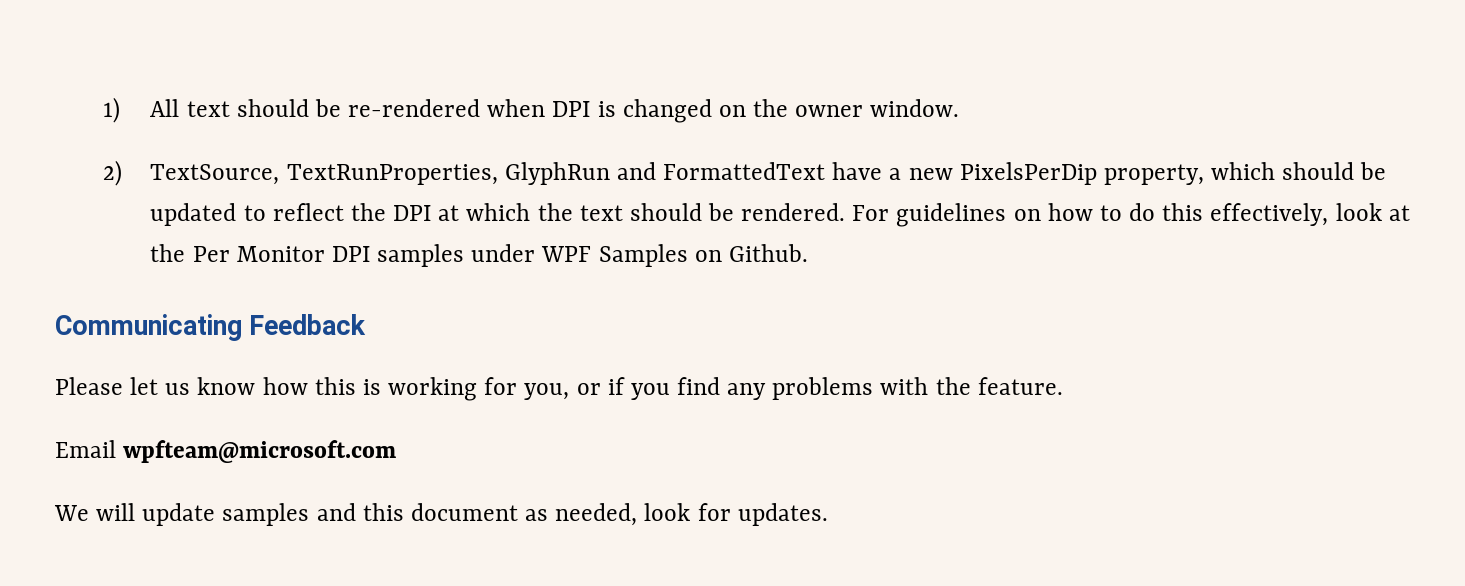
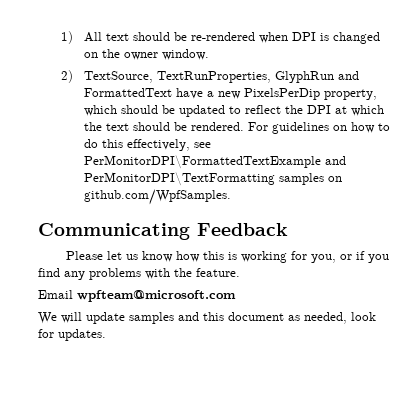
[1335,203,1410,221] [150,244,808,267] look at the Per Monitor DPI samples under WPF Samples on Github. -> [194,142,212,148] [84,155,347,169] [84,172,343,186] [84,189,232,205] see PerMonitorDPI\FormattedTextExample and PerMonitorDPI\TextFormatting samples on github.com/WpfSamples.

